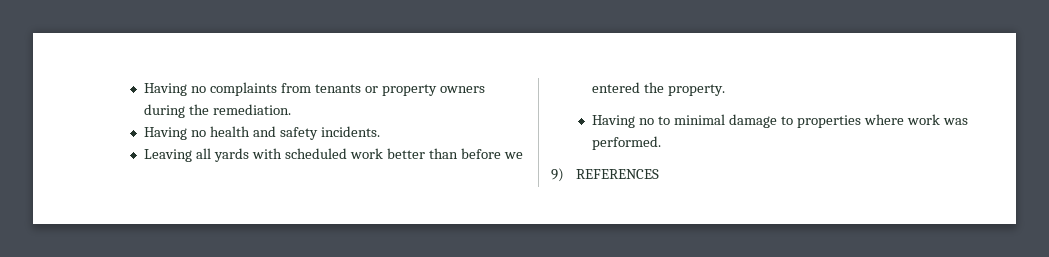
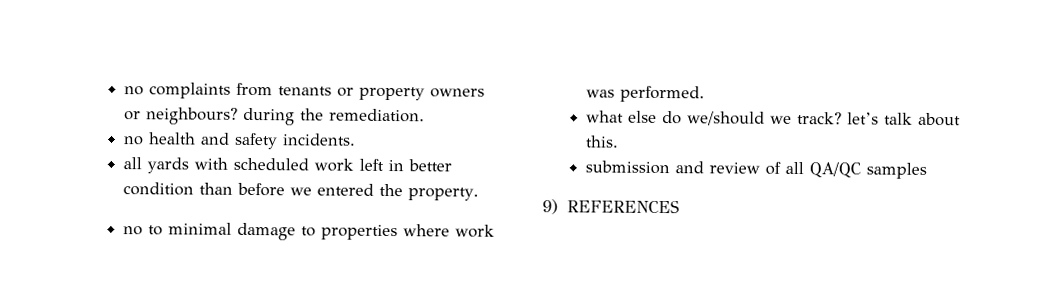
[144,83,188,96] Having -> (124, 91) none
(485, 89) none -> [124,107,239,125] or neighbours?
[144,127,188,140] Having -> (426, 115) none
[144,149,193,162] Leaving -> (357, 139) none
[386,148,425,159] better -> [359,158,453,172] [123,182,195,196] left in better condition
[592,115,636,128] Having -> (480, 194) none
(662, 143) none -> [586,110,962,127] [585,135,620,148] [585,160,928,179] // what else do we/should we track? let’s talk about this. // submission and review of all QA/QC samples

